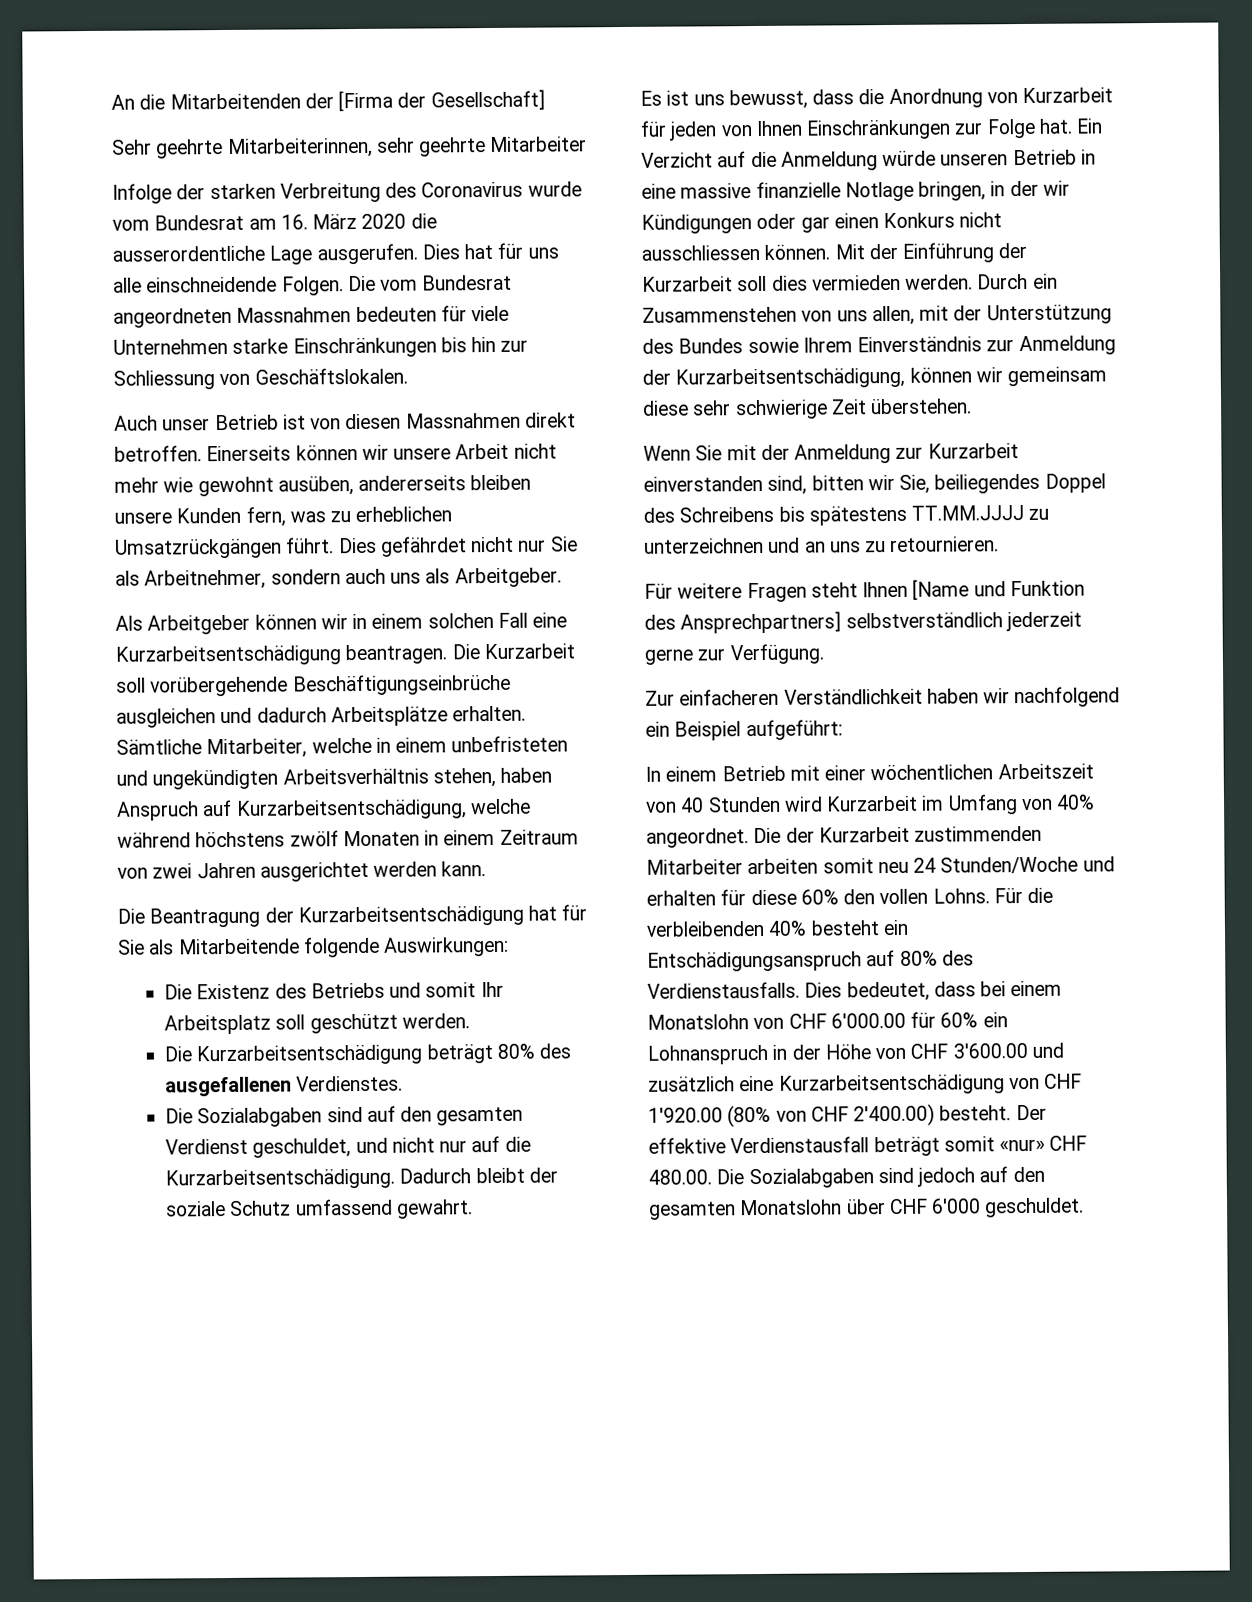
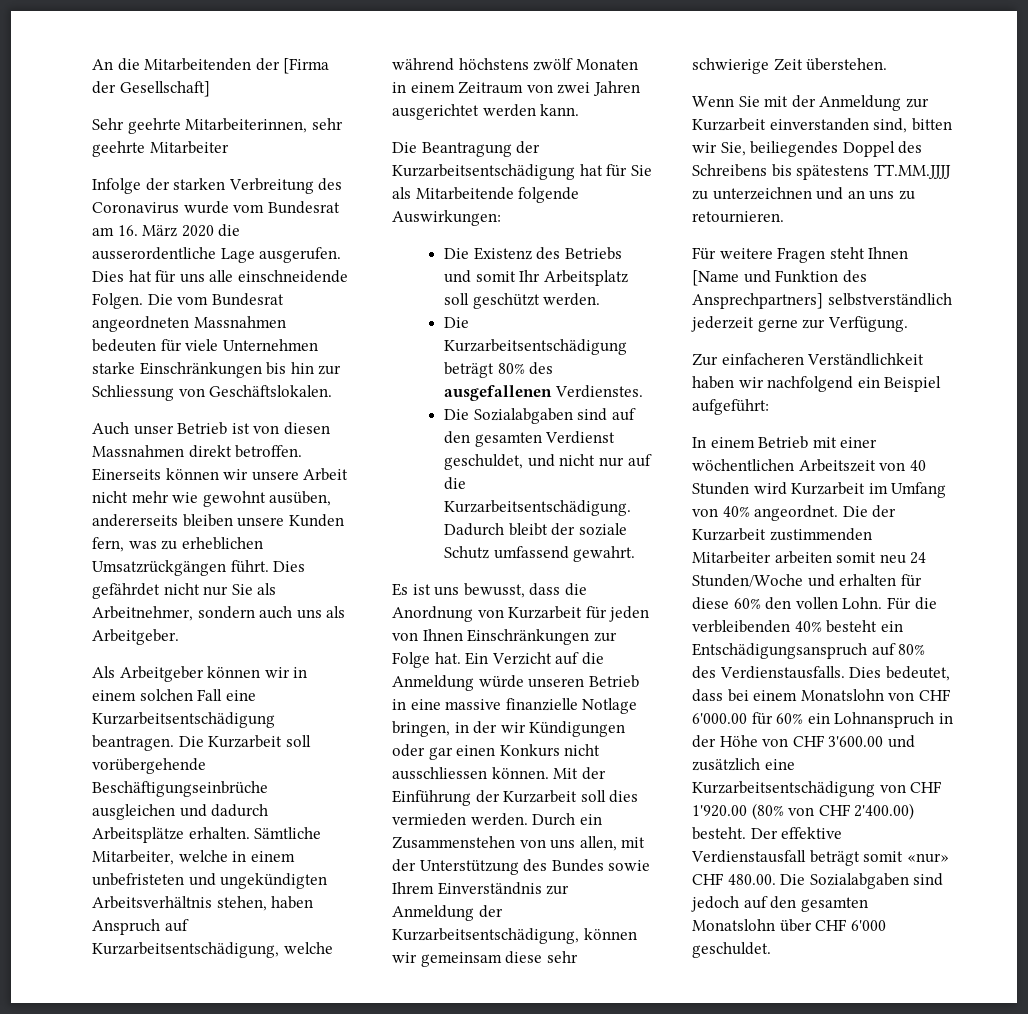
[932,888,990,904] Lohns. -> [842,597,883,609] Lohn.

